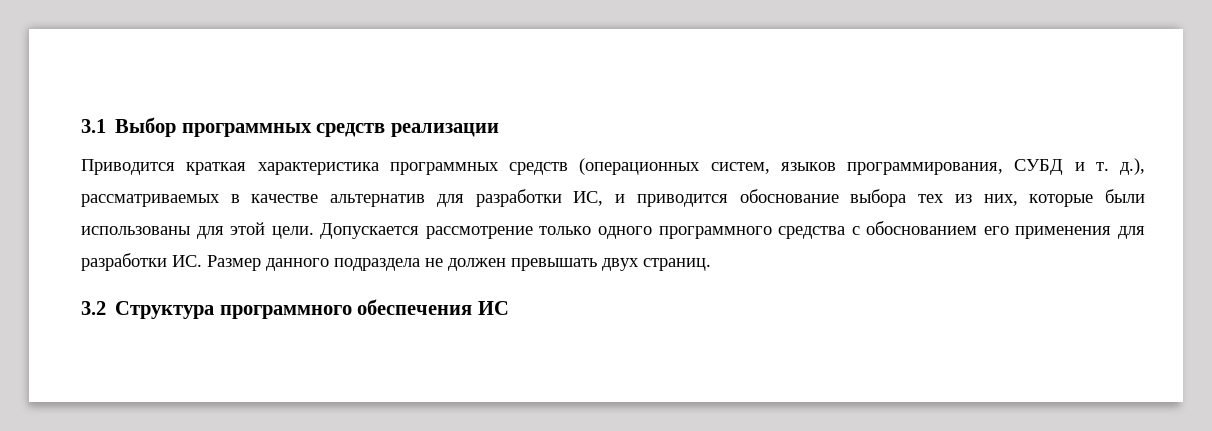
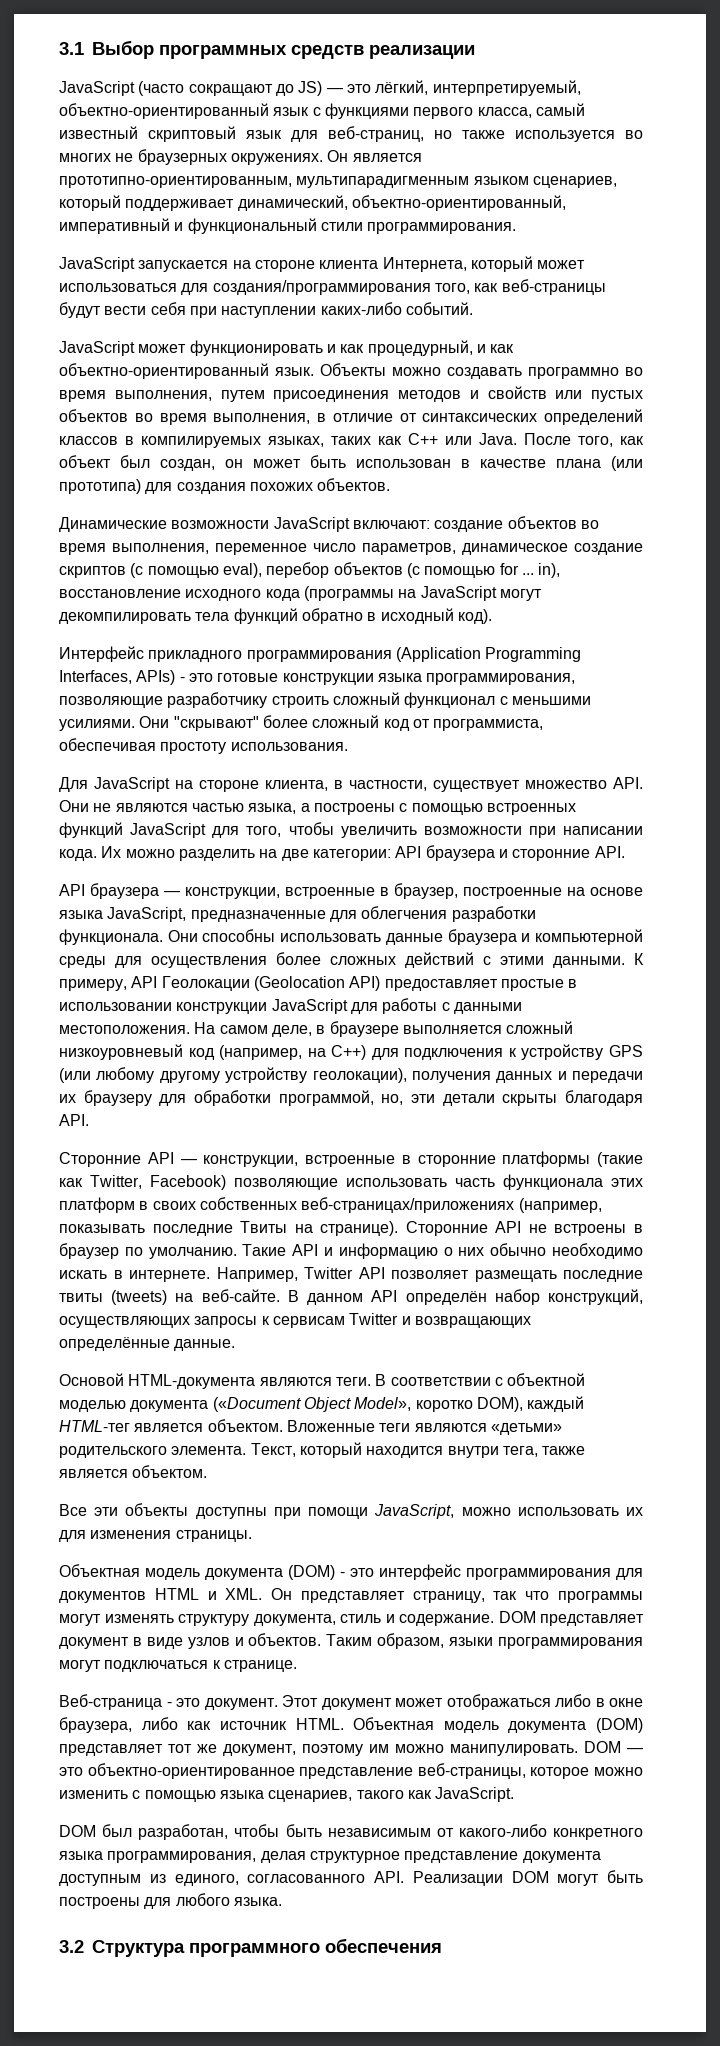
[81,158,1145,175] [81,189,1146,207] [81,221,1145,239] [81,253,711,271] Приводится краткая характеристика программных средств (операционных систем, языков программирования, СУБД и т. д.), рассматриваемых в качестве альтернатив для разработки ИС, и приводится обоснование выбора тех из них, которые были использованы для этой цели. Допускается рассмотрение только одного программного средства с обоснованием его применения для разработки ИС. Размер данного подраздела не должен превышать двух страниц. -> [59,80,581,96] [59,103,585,119] [59,126,643,142] [59,149,422,165] [59,176,617,188] [59,195,566,211] [59,218,517,234] [59,256,586,272] [59,279,606,295] [59,302,473,318] [59,340,515,356] [59,363,643,379] [59,386,643,402] [59,409,643,425] [59,433,644,448] [59,455,643,471] [59,478,391,494] [59,516,599,532] [59,543,643,555] [59,562,561,578] [59,586,542,601] [59,608,492,624] [59,646,582,662] [59,670,576,685] [59,692,591,708] [59,715,544,731] [59,738,348,754] [59,777,643,792] [59,800,576,815] [59,822,643,838] [59,845,625,861] [59,883,643,899] [59,906,536,922] [59,929,643,945] [59,952,644,968] [59,976,578,991] [59,998,522,1014] [59,1021,574,1037] [59,1044,643,1060] [59,1067,643,1083] [59,1090,643,1106] [59,1114,89,1126] [59,1151,643,1167] [59,1174,643,1190] [59,1197,602,1213] [59,1221,643,1236] [59,1243,644,1259] [59,1267,643,1282] [59,1289,643,1305] [59,1313,531,1328] [59,1337,236,1351] [59,1373,586,1389] [59,1396,585,1412] [59,1419,562,1435] [59,1442,586,1458] [59,1465,208,1478] [59,1503,643,1519] [59,1530,252,1542] [59,1564,643,1580] [59,1588,643,1603] [59,1611,644,1626] [59,1633,644,1649] [59,1660,297,1672] [59,1694,643,1710] [59,1717,643,1733] [59,1741,643,1756] [59,1763,644,1779] [59,1787,515,1802] [59,1824,643,1840] [59,1851,601,1863] [59,1870,643,1886] [59,1893,282,1909] JavaScript (часто сокращают до JS) — это лёгкий, интерпретируемый, объектно-ориентированный язык с функциями первого класса, самый известный скриптовый язык для веб-страниц, но также используется во многих не браузерных окружениях. Он является прототипно-ориентированным, мультипарадигменным языком сценариев, который поддерживает динамический, объектно-ориентированный, императивный и функциональный стили программирования. // JavaScript запускается на стороне клиента Интернета, который может использоваться для создания/программирования того, как веб-страницы будут вести себя при наступлении каких-либо событий. // JavaScript может функционировать и как процедурный, и как объектно-ориентированный язык. Объекты можно создавать программно во время выполнения, путем присоединения методов и свойств или пустых объектов во время выполнения, в отличие от синтаксических определений классов в компилируемых языках, таких как С++ или Java. После того, как объект был создан, он может быть использован в качестве плана (или прототипа) для создания похожих объектов. // Динамические возможности JavaScript включают: создание объектов во время выполнения, переменное число параметров, динамическое создание скриптов (с помощью eval), перебор объектов (с помощью for ... in), восстановление исходного кода (программы на JavaScript могут декомпилировать тела функций обратно в исходный код). // Интерфейс прикладного программирования (Application Programming Interfaces, APIs) - это готовые конструкции языка программирования, позволяющие разработчику строить сложный функционал с меньшими усилиями. Они "скрывают" более сложный код от программиста, обеспечивая простоту использования. // Для JavaScript на стороне клиента, в частности, существует множество API. Они не являются частью языка, а построены с помощью встроенных функций JavaScript для того, чтобы увеличить возможности при написании кода. Их можно разделить на две категории: API браузера и сторонние API. // API браузера — конструкции, встроенные в браузер, построенные на основе языка JavaScript, предназначенные для облегчения разработки функционала. Они способны использовать данные браузера и компьютерной среды для осуществления более сложных действий с этими данными. К примеру, API Геолокации (Geolocation API) предоставляет простые в использовании конструкции JavaScript для работы с данными местоположения. На самом деле, в браузере выполняется сложный низкоуровневый код (например, на C++) для подключения к устройству GPS (или любому другому устройству геолокации), получения данных и передачи их браузеру для обработки программой, но, эти детали скрыты благодаря API. // Сторонние API — конструкции, встроенные в сторонние платформы (такие как Twitter, Facebook) позволяющие использовать часть функционала этих платформ в своих собственных веб-страницах/приложениях (например, показывать последние Твиты на странице). Сторонние API не встроены в браузер по умолчанию. Такие API и информацию о них обычно необходимо искать в интернете. Например, Twitter API позволяет размещать последние твиты (tweets) на веб-сайте. В данном API определён набор конструкций, осуществляющих запросы к сервисам Twitter и возвращающих определённые данные. // Основой HTML-документа являются теги. В соответствии с объектной моделью документа («Document Object Model», коротко DOM), каждый HTML-тег является объектом. Вложенные теги являются «детьми» родительского элемента. Текст, который находится внутри тега, также является объектом. // Все эти объекты доступны при помощи JavaScript, можно использовать их для изменения страницы. // Объектная модель документа (DOM) - это интерфейс программирования для документов HTML и XML. Он представляет страницу, так что программы могут изменять структуру документа, стиль и содержание. DOM представляет документ в виде узлов и объектов. Таким образом, языки программирования могут подключаться к странице. // Веб-страница - это документ. Этот документ может отображаться либо в окне браузера, либо как источник HTML. Объектная модель документа (DOM) представляет тот же документ, поэтому им можно манипулировать. DOM — это объектно-ориентированное представление веб-страницы, которое можно изменить с помощью языка сценариев, такого как JavaScript. // DOM был разработан, чтобы быть независимым от какого-либо конкретного языка программирования, делая структурное представление документа доступным из единого, согласованного API. Реализации DOM могут быть построены для любого языка.
[477,301,509,315] ИС -> (442, 1945) none

